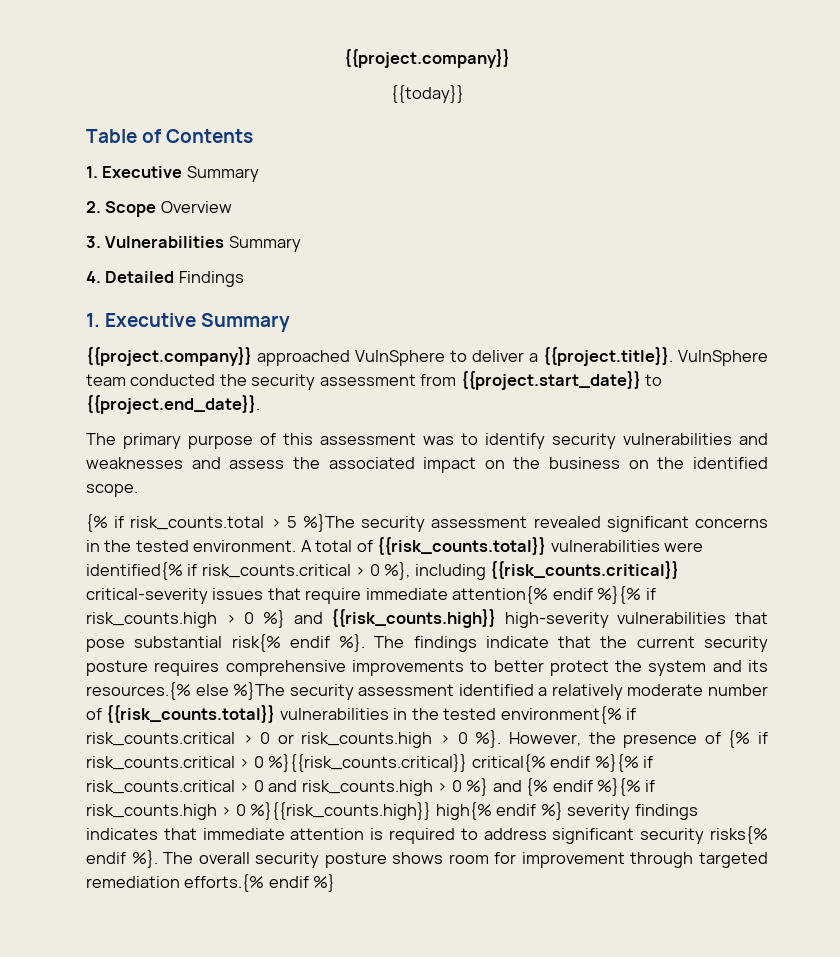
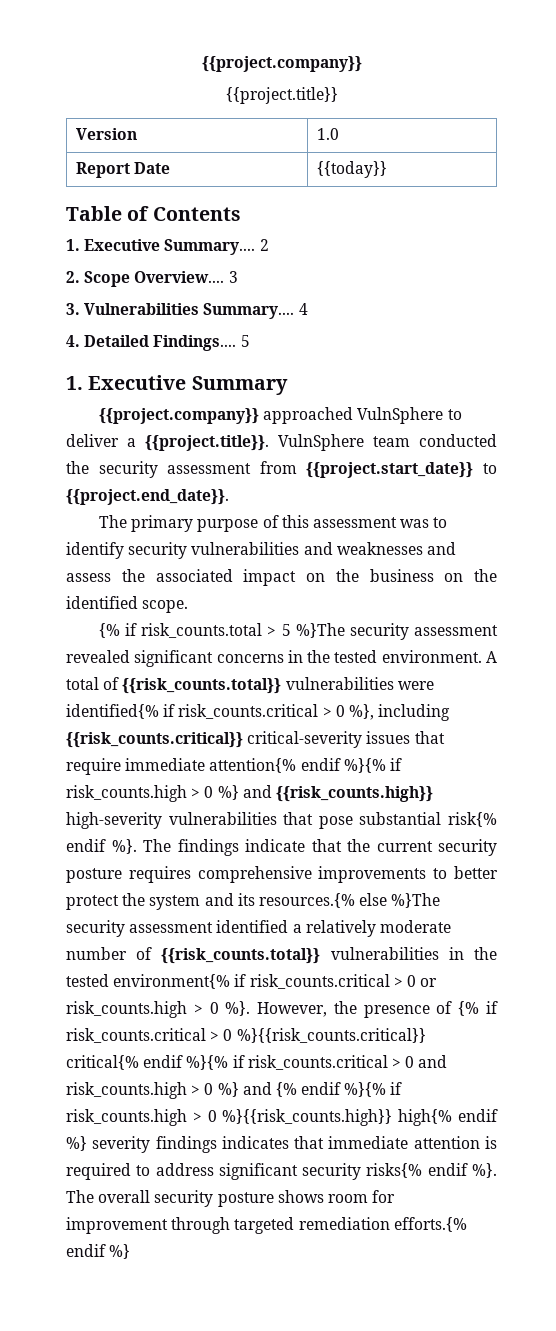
(510, 58) none -> [225,87,338,104] [75,128,137,140] [316,128,339,140] [75,162,170,178] {{project.title}} // Version | 1.0 // Report Date |
[186,166,259,182] Summary -> [164,239,269,255] Summary.... 2
[160,201,232,213] Overview -> [134,271,238,283] Overview.... 3
[228,236,301,252] Summary -> [203,303,308,319] Summary.... 4
[178,271,244,287] Findings -> [153,335,250,351] Findings.... 5

